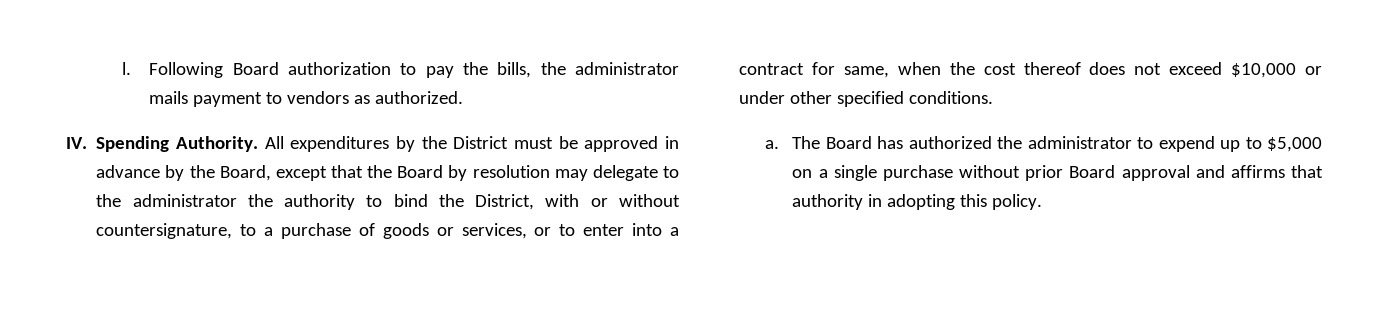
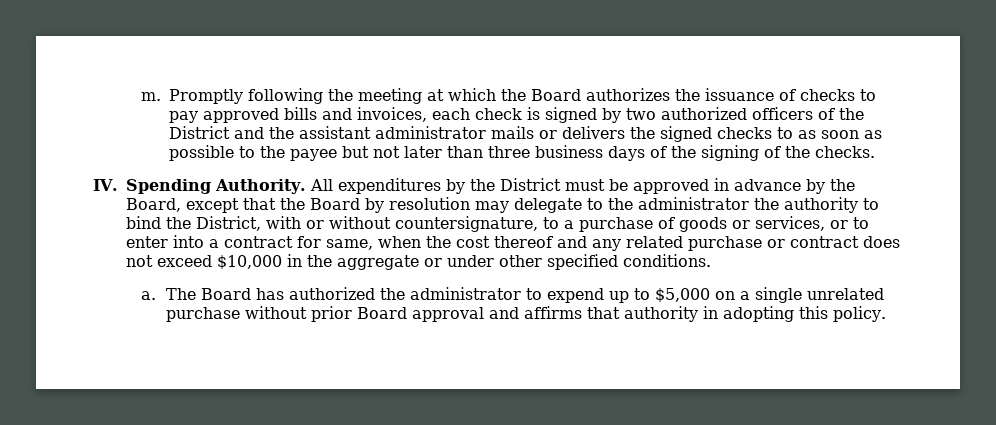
[121,62,680,78] [149,91,464,107] l. Following Board authorization to pay the bills, the administrator mails payment to vendors as authorized. -> [141,88,877,104] [169,107,865,123] [169,126,883,142] [169,145,876,161] m. Promptly following the meeting at which the Board authorizes the issuance of checks to pay approved bills and invoices, each check is signed by two authorized officers of the District and the assistant administrator mails or delivers the signed checks to as soon as possible to the payee but not later than three business days of the signing of the checks.
(1081, 68) none -> [556,236,859,251] and any related purchase or contract
(1297, 70) none -> [286,254,419,270] in the aggregate
(877, 173) none -> [806,288,884,300] unrelated

